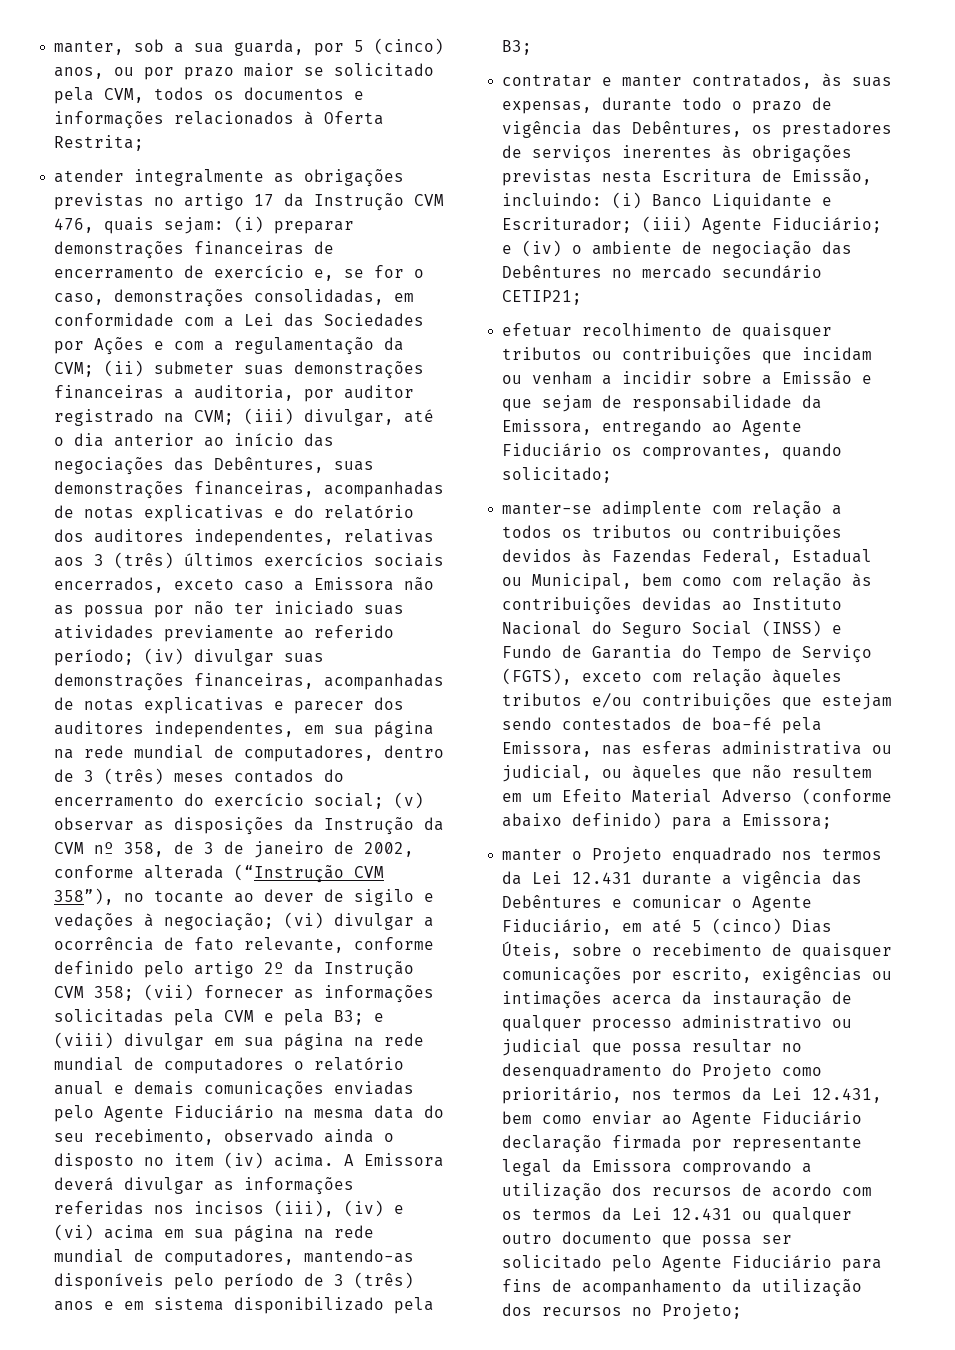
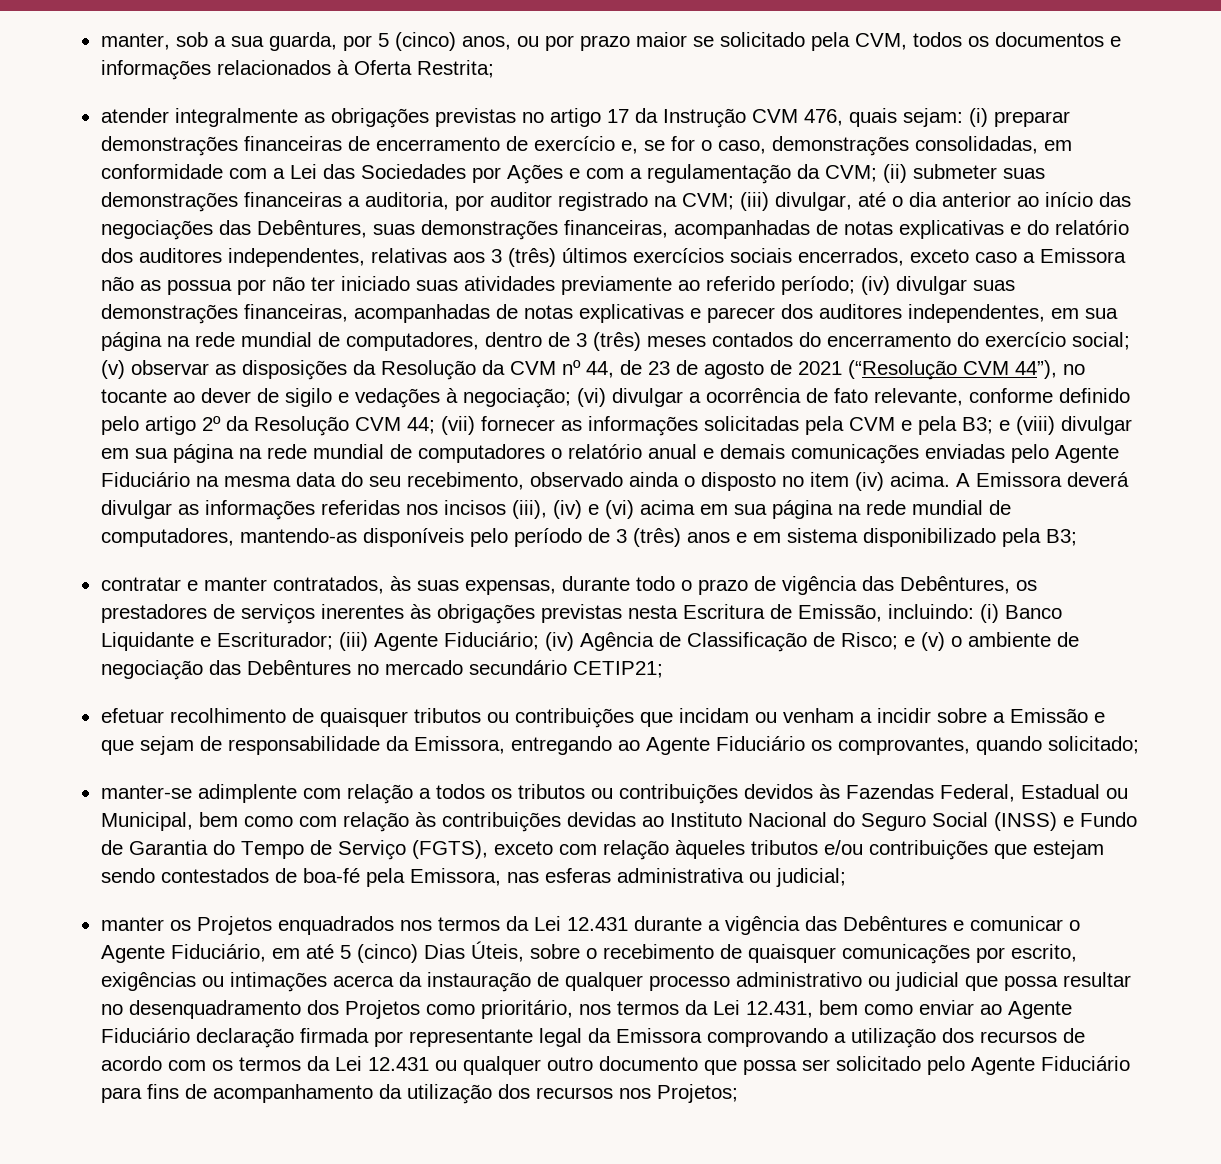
[324,817,415,835] Instrução -> [380,360,476,380] Resolução
[124,841,415,858] [54,864,385,883] [54,888,115,905] 358, de 3 de janeiro de 2002, conforme alterada (“Instrução CVM 358”), -> [585,360,1057,380] 44, de 23 de agosto de 2021 (“Resolução CVM 44”),
[324,961,415,979] [54,986,135,1001] Instrução CVM 358; -> [253,416,435,436] Resolução CVM 44;
[502,240,563,257] e (iv) -> [544,632,945,652] (iv) Agência de Classificação de Risco; e (v)
[502,765,873,782] [502,788,893,805] [502,812,833,830] [502,847,773,864] judicial, ou àqueles que não resultem em um Efeito Material Adverso (conforme abaixo definido) para a Emissora; // manter o Projeto enquadrado -> [775,868,846,887] [100,916,394,935] judicial; // manter os Projetos enquadrados
[672,1063,773,1080] do Projeto -> [306,1000,420,1019] dos Projetos
[632,1303,743,1320] no Projeto; -> [618,1084,738,1103] nos Projetos;

